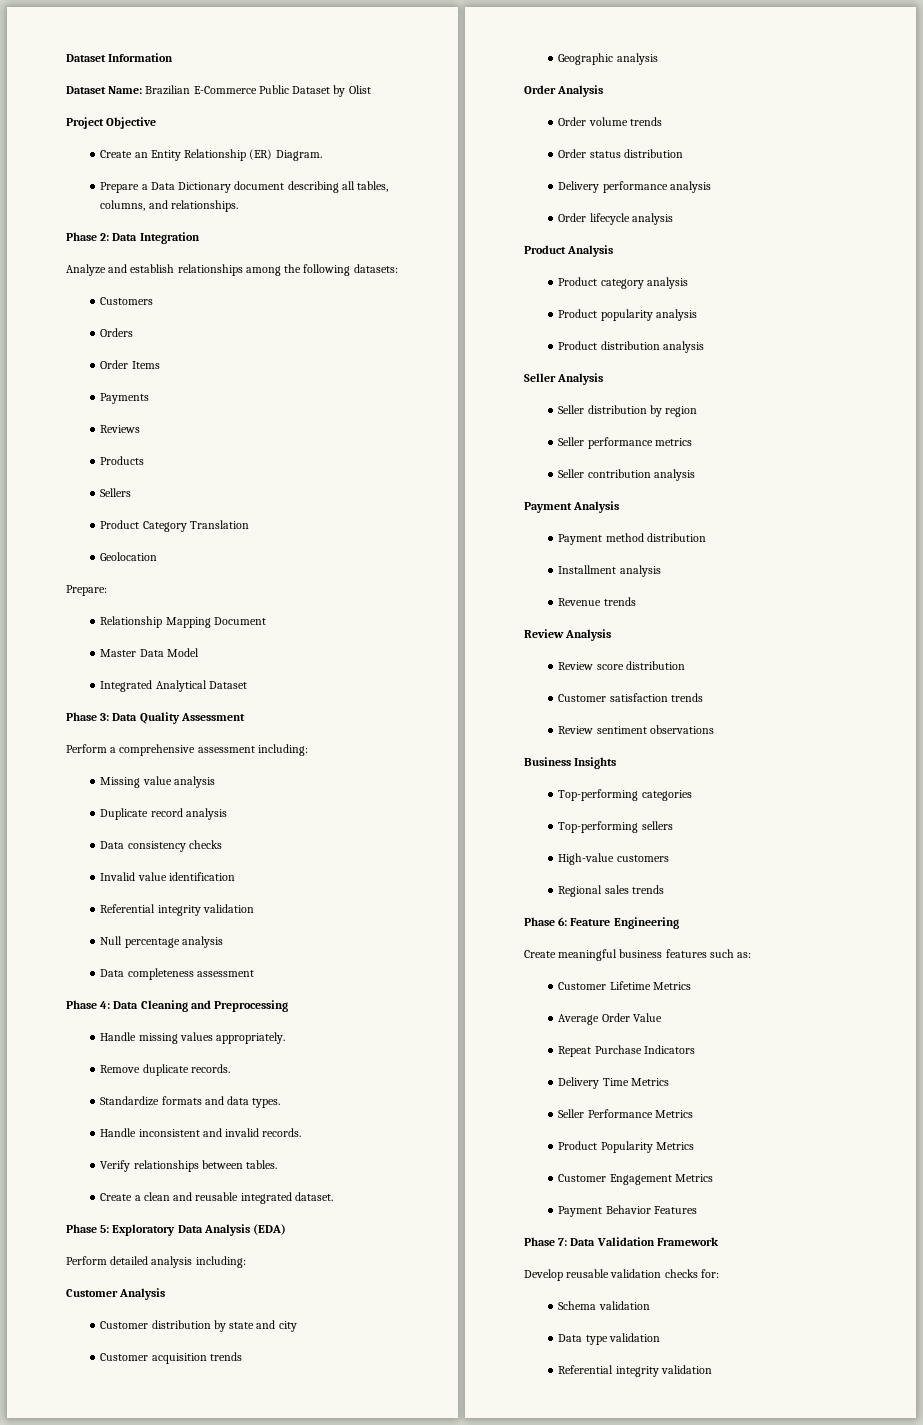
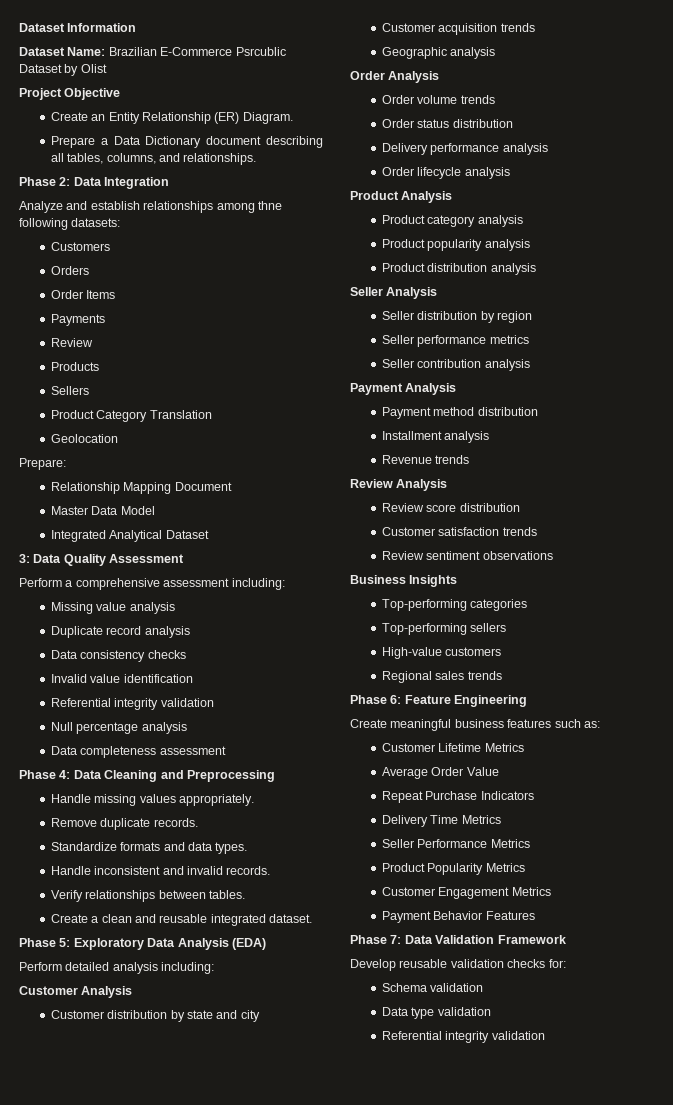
[258,85,289,94] Public -> [235,47,286,56] Psrcublic
[284,264,302,273] the -> [257,201,282,210] thne
[100,425,141,433] Reviews -> [50,338,93,347] Review
[66,712,97,721] Phase -> (209, 534) none

